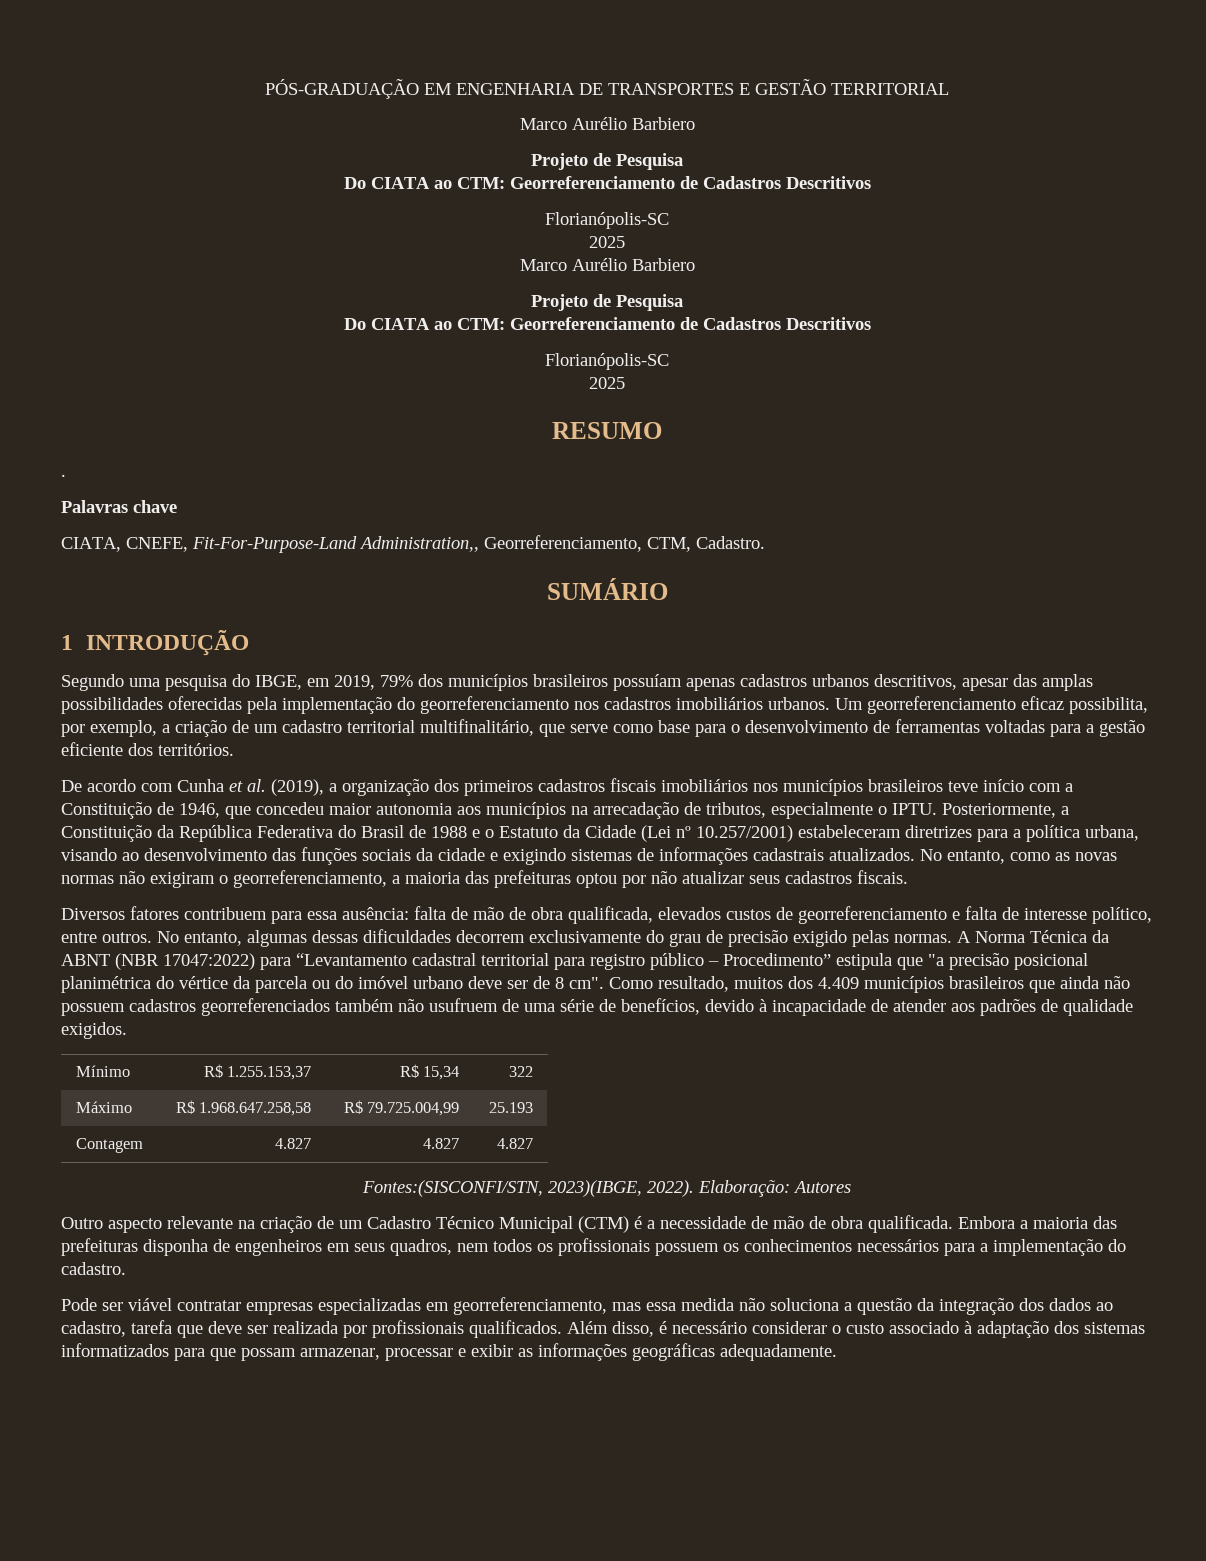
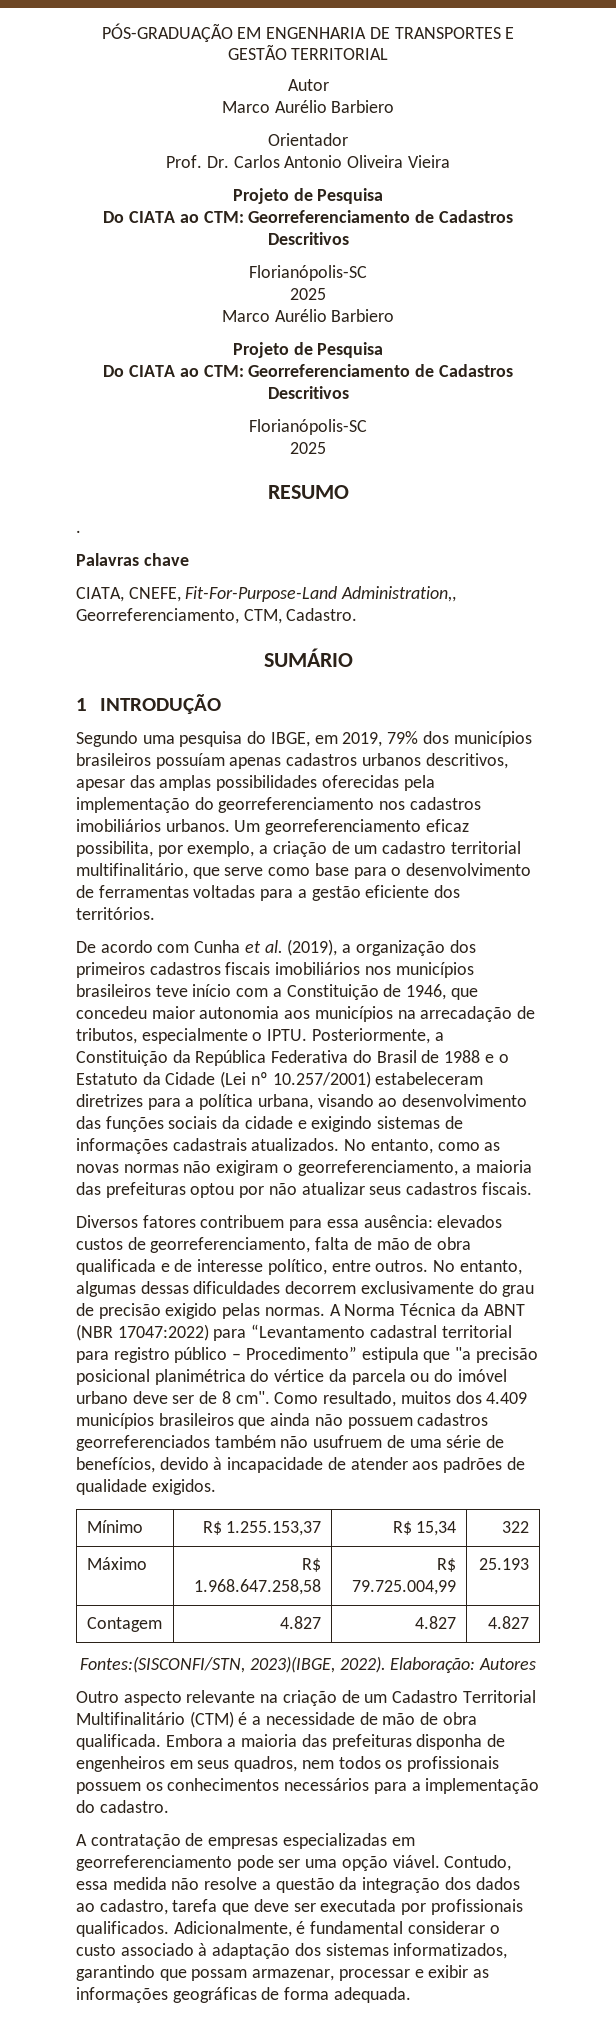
[519,117,695,130] // Marco Aurélio Barbiero -> [287,79,329,91] [221,100,395,113] [268,133,348,146] [166,155,450,168] // Autor // Marco Aurélio Barbiero // Orientador // Prof. Dr. Carlos Antonio Oliveira Vieira
(409, 913) none -> [437,1215,503,1228] [76,1237,311,1253] elevados custos de georreferenciamento,
[568,906,997,924] qualificada, elevados custos de georreferenciamento e falta -> [76,1259,170,1275] qualificada e
[436,1216,573,1233] Técnico Municipal -> [462,1690,536,1703] [76,1712,185,1725] Territorial Multifinalitário
[61,1297,641,1315] Pode ser viável contratar empresas especializadas em georreferenciamento, mas -> [76,1833,415,1849] [76,1855,512,1871] A contratação de empresas especializadas em georreferenciamento pode ser uma opção viável. Contudo,
[770,1298,839,1311] soluciona -> [204,1877,258,1890] resolve
[273,1321,338,1334] realizada -> [320,1899,397,1912] executada
[567,1321,747,1337] Além disso, é necessário -> [173,1921,404,1937] Adicionalmente, é fundamental
[61,1343,205,1361] informatizados para -> [393,1943,508,1959] [76,1965,155,1981] informatizados, garantindo
[720,1344,837,1361] adequadamente. -> [261,1987,411,2003] de forma adequada.

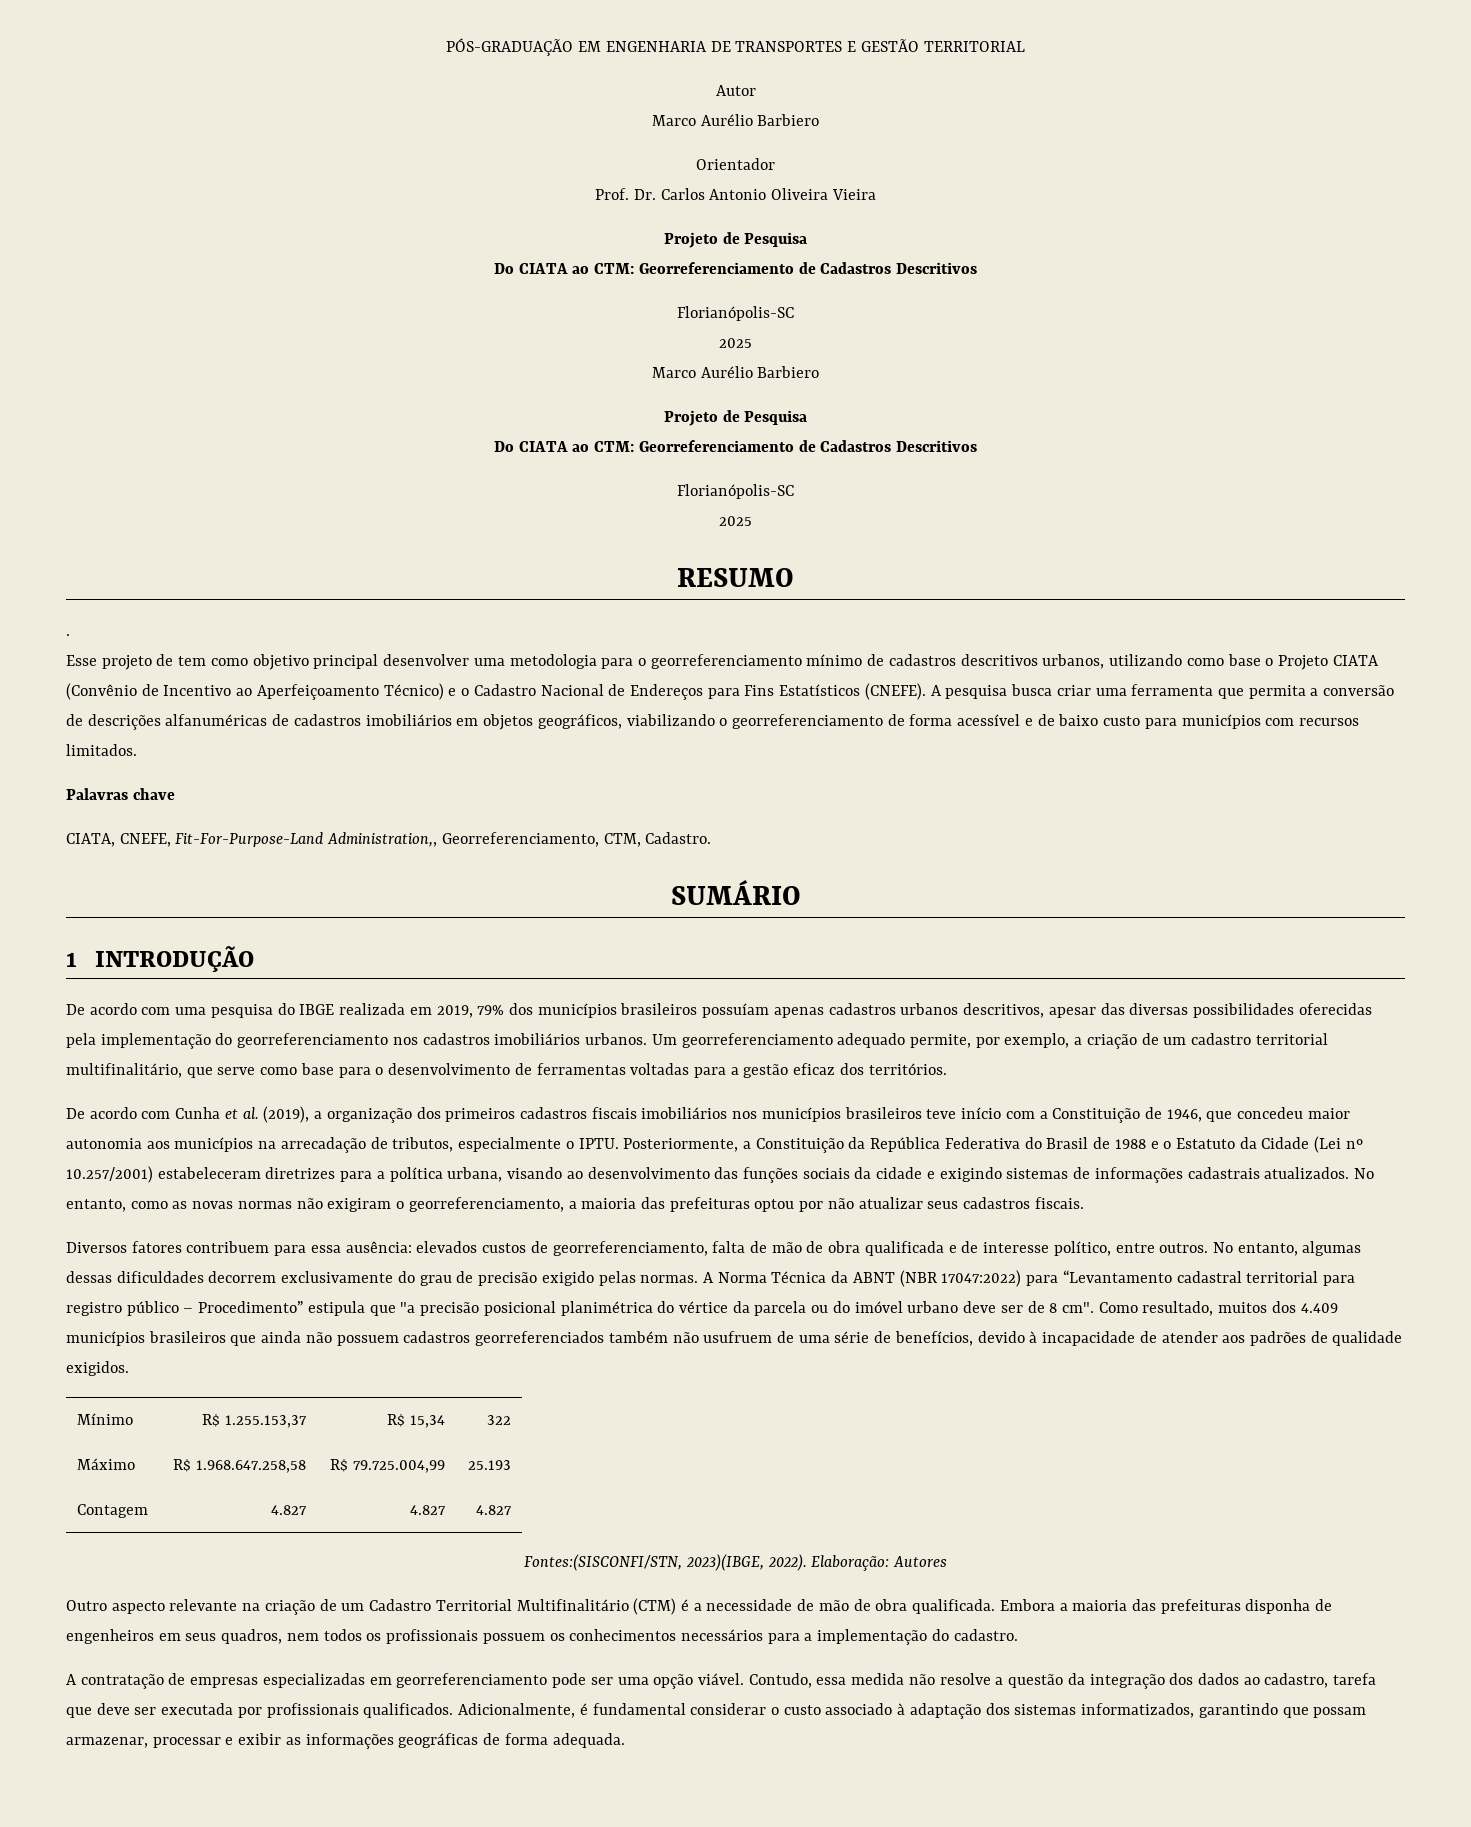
(81, 531) none -> [66,654,1379,670] [66,683,1395,700] [66,714,1359,730] [66,744,137,756] // Esse projeto de tem como objetivo principal desenvolver uma metodologia para o georreferenciamento mínimo de cadastros descritivos urbanos, utilizando como base o Projeto CIATA (Convênio de Incentivo ao Aperfeiçoamento Técnico) e o Cadastro Nacional de Endereços para Fins Estatísticos (CNEFE). A pesquisa busca criar uma ferramenta que permita a conversão de descrições alfanuméricas de cadastros imobiliários em objetos geográficos, viabilizando o georreferenciamento de forma acessível e de baixo custo para municípios com recursos limitados.
[76,731,138,747] Segundo -> [66,1003,171,1015] De acordo com
[270,732,310,747] IBGE, -> [299,1003,406,1015] IBGE realizada
[159,775,212,791] amplas -> [1129,1003,1189,1015] diversas
[425,819,469,832] [76,841,153,857] eficaz possibilita, -> [837,1033,971,1048] adequado permite,
[365,885,430,898] eficiente -> [793,1063,836,1075] eficaz

